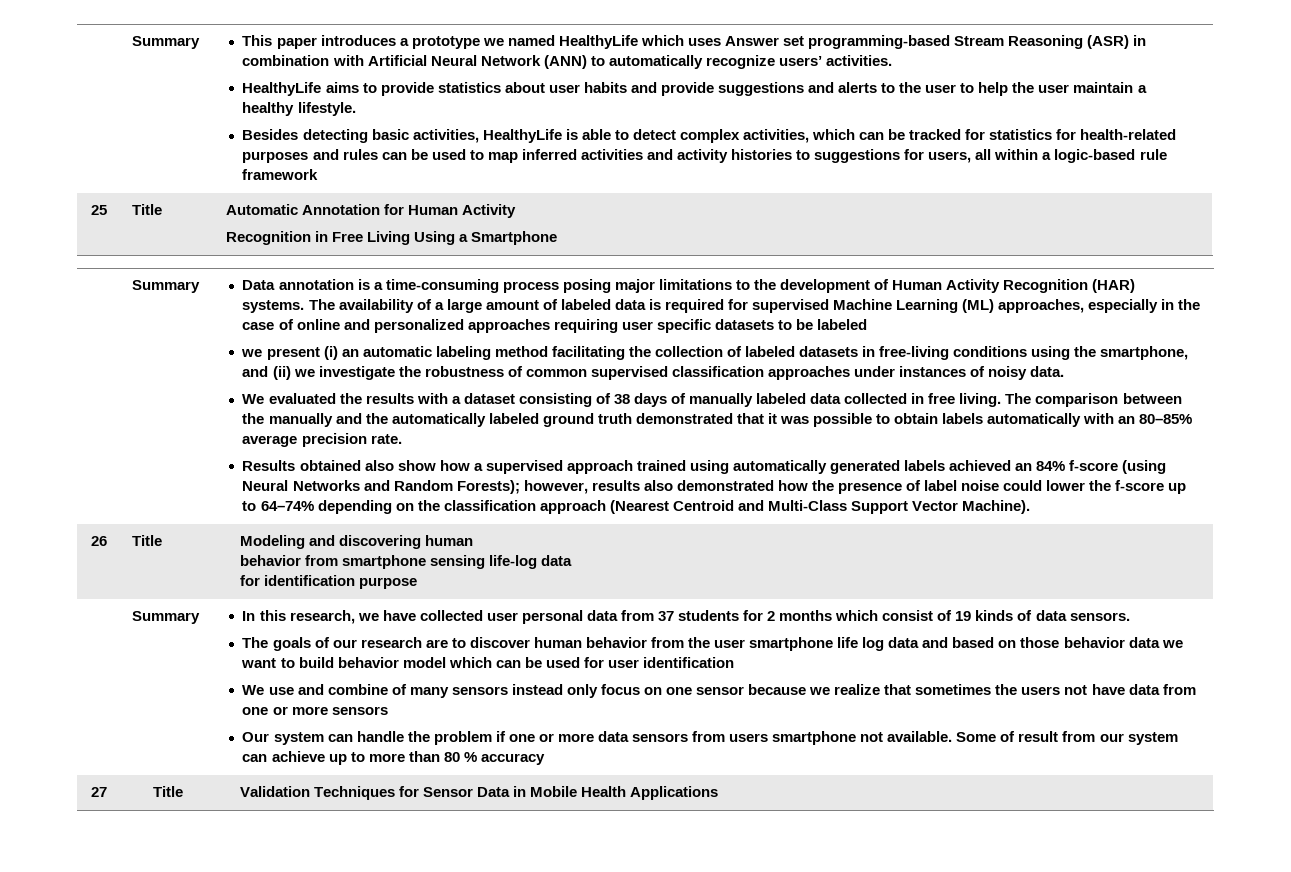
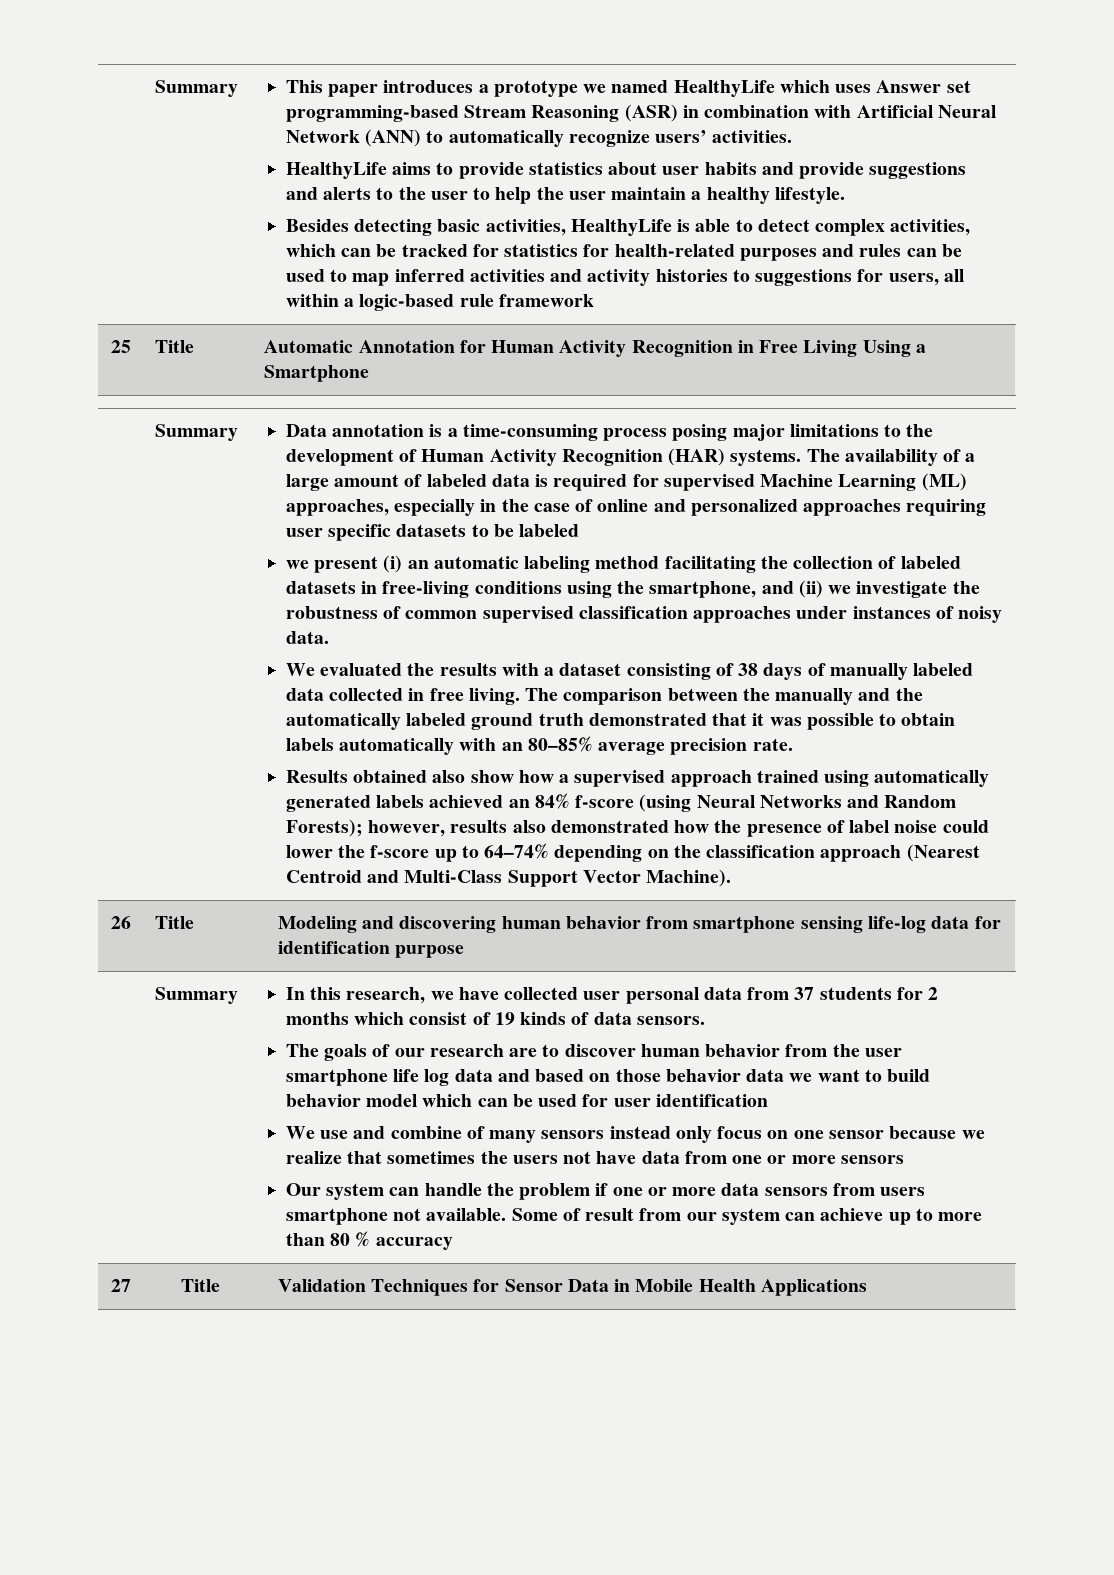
(517, 211) // -> (627, 348) none
(474, 540) // -> (561, 922) none
(573, 560) // -> (970, 922) none

